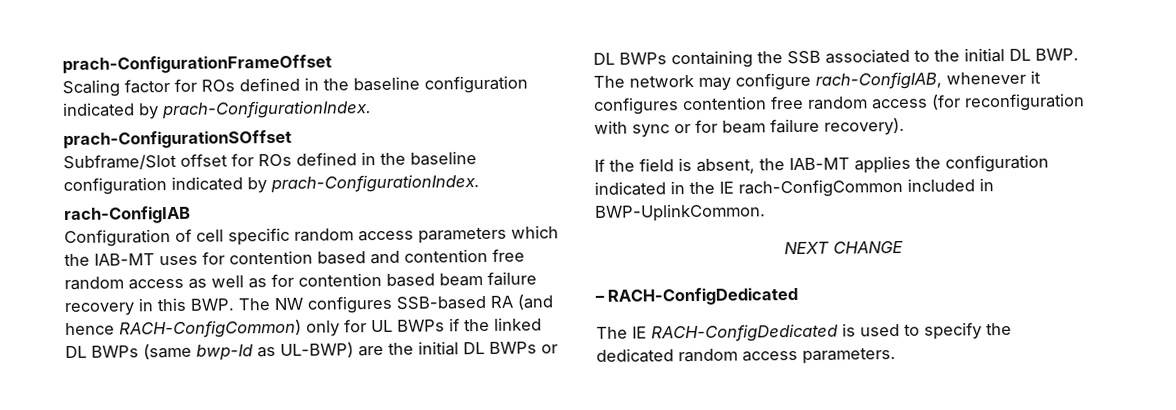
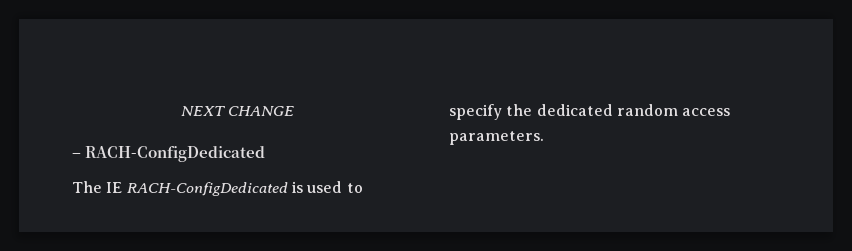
[62,54,332,75] [62,75,528,98] [62,100,372,120] [63,129,292,150] [63,151,477,171] [63,174,480,196] [63,205,191,225] [64,225,559,248] [64,248,525,267] [64,271,537,291] [64,294,553,317] [65,317,542,339] [65,341,558,361] [593,47,1079,69] [593,70,1041,91] [593,93,1085,115] [594,117,905,138] [594,154,1049,174] [594,178,994,198] [594,203,766,222] prach-ConfigurationFrameOffset // Scaling factor for ROs defined in the baseline configuration indicated by prach-ConfigurationIndex. // prach-ConfigurationSOffset // Subframe/Slot offset for ROs defined in the baseline configuration indicated by prach-ConfigurationIndex. // rach-ConfigIAB // Configuration of cell specific random access parameters which the IAB-MT uses for contention based and contention free random access as well as for contention based beam failure recovery in this BWP. The NW configures SSB-based RA (and hence RACH-ConfigCommon) only for UL BWPs if the linked DL BWPs (same bwp-Id as UL-BWP) are the initial DL BWPs or DL BWPs containing the SSB associated to the initial DL BWP. The network may configure rach-ConfigIAB, whenever it configures contention free random access (for reconfiguration with sync or for beam failure recovery). // If the field is absent, the IAB-MT applies the configuration indicated in the IE rach-ConfigCommon included in BWP-UplinkCommon. // -> (180, 111) none

